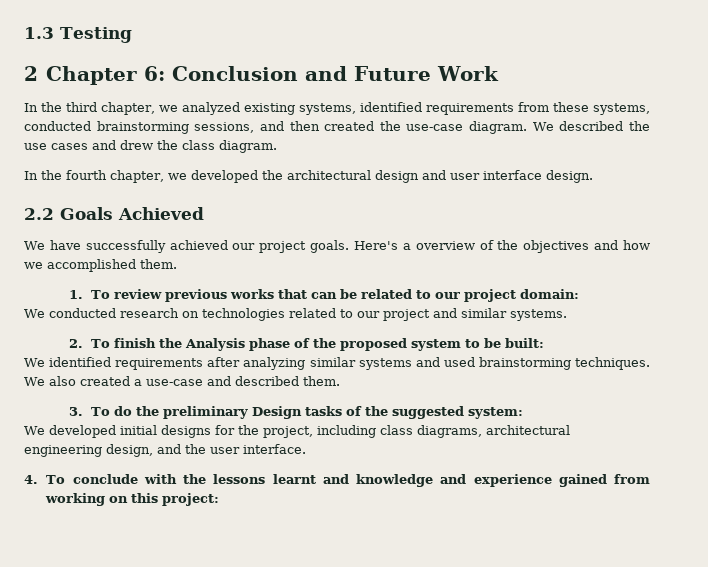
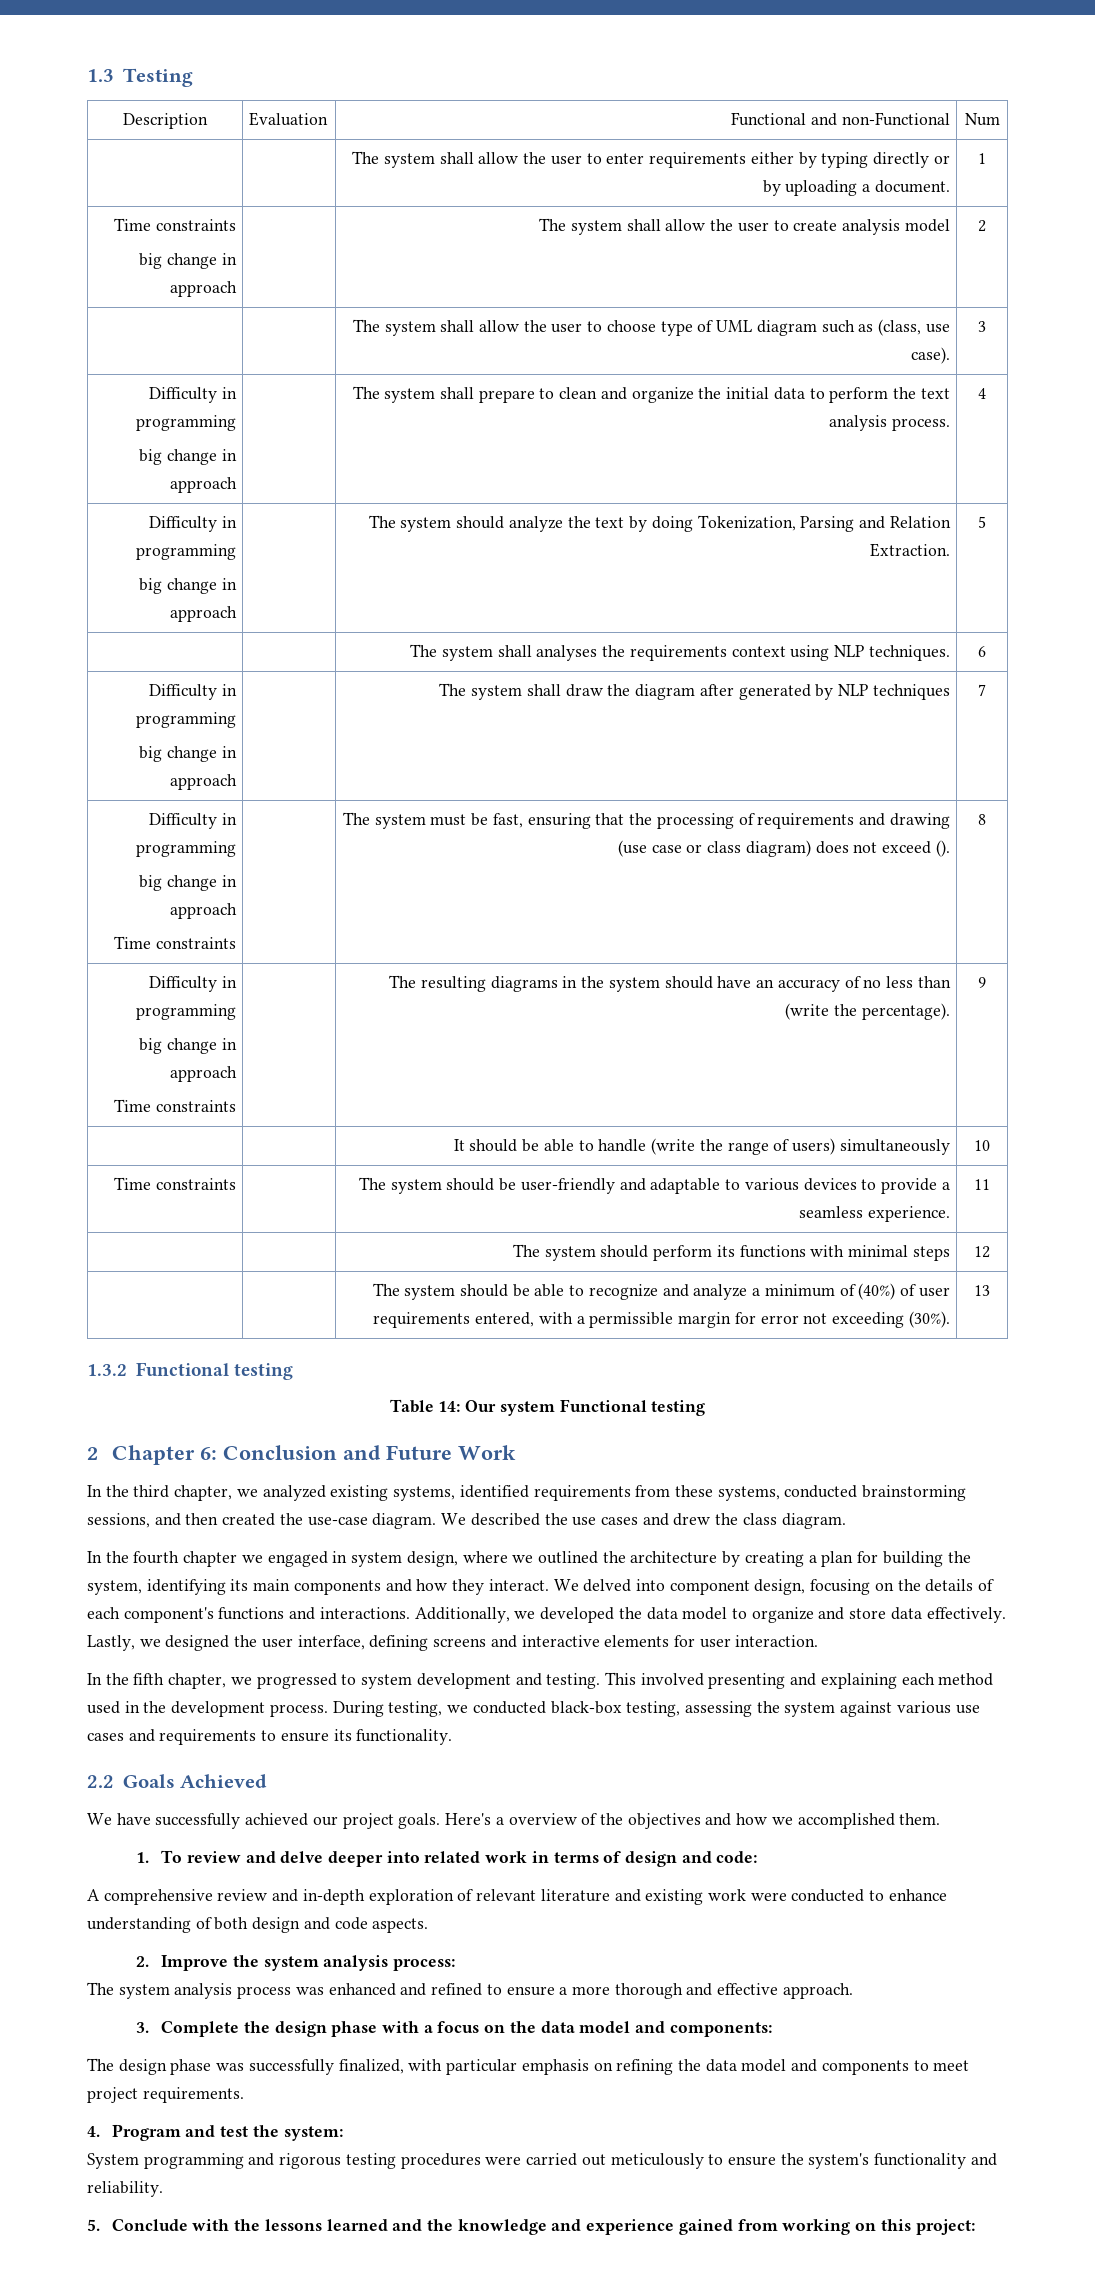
(133, 35) none -> [123,113,208,129] [249,112,329,126] [731,112,950,126] [964,113,1000,126] [352,151,950,168] [762,180,950,196] [977,153,986,164] [113,218,236,231] [139,253,237,269] [169,281,237,297] [539,218,950,235] [977,220,986,232] [352,319,950,336] [910,347,950,364] [977,321,986,332] [148,387,237,403] [135,415,236,431] [139,449,237,465] [169,477,237,493] [352,386,950,403] [828,415,950,431] [977,388,986,399] [148,516,237,532] [135,544,236,560] [139,578,237,594] [169,606,237,622] [368,515,951,532] [869,543,950,557] [977,516,986,528] [410,644,950,661] [977,646,986,657] [148,684,237,700] [135,712,236,728] [139,746,237,762] [169,774,237,790] [439,683,950,700] [977,684,986,696] [148,813,237,829] [135,841,236,857] [139,875,237,891] [169,903,237,919] [113,936,236,949] [342,812,950,829] [617,840,950,857] [977,814,986,825] [148,976,237,992] [135,1004,236,1020] [139,1038,237,1054] [169,1066,237,1082] [113,1099,236,1112] [389,975,951,992] [785,1003,950,1020] [977,977,986,988] [453,1138,950,1155] [973,1140,990,1151] [113,1177,236,1190] [358,1177,950,1194] [798,1206,950,1222] [973,1179,990,1190] [512,1244,950,1261] [973,1246,990,1258] [372,1283,950,1300] [373,1311,950,1328] [973,1285,990,1296] [87,1362,293,1380] [389,1399,706,1416] // Description | Evaluation | Functional and non-Functional | Num // | | The system shall allow the user to enter requirements either by typing directly or by uploading a document. | 1 // Time constraints // big change in approach | | The system shall allow the user to create analysis model | 2 // | | The system shall allow the user to choose type of UML diagram such as (class, use case). | 3 // Difficulty in programming // big change in approach | | The system shall prepare to clean and organize the initial data to perform the text analysis process. | 4 // Difficulty in programming // big change in approach | | The system should analyze the text by doing Tokenization, Parsing and Relation Extraction. | 5 // | | The system shall analyses the requirements context using NLP techniques. | 6 // Difficulty in programming // big change in approach | | The system shall draw the diagram after generated by NLP techniques | 7 // Difficulty in programming // big change in approach // Time constraints | | The system must be fast, ensuring that the processing of requirements and drawing (use case or class diagram) does not exceed (). | 8 // Difficulty in programming // big change in approach // Time constraints | | The resulting diagrams in the system should have an accuracy of no less than (write the percentage). | 9 // | | It should be able to handle (write the range of users) simultaneously | 10 // Time constraints | | The system should be user-friendly and adaptable to various devices to provide a seamless experience. | 11 // | | The system should perform its functions with minimal steps | 12 // | | The system should be able to recognize and analyze a minimum of (40%) of user requirements entered, with a permissible margin for error not exceeding (30%). | 13 // 1.3.2 Functional testing // Table 14: Our system Functional testing
[110,170,593,183] chapter, we developed the architectural design and user interface design. -> [183,1551,971,1567] [87,1579,995,1595] [87,1607,1006,1623] [87,1635,819,1651] [87,1672,994,1689] [87,1701,980,1717] [87,1729,453,1745] chapter we engaged in system design, where we outlined the architecture by creating a plan for building the system, identifying its main components and how they interact. We delved into component design, focusing on the details of each component's functions and interactions. Additionally, we developed the data model to organize and store data effectively. Lastly, we designed the user interface, defining screens and interactive elements for user interaction. // In the fifth chapter, we progressed to system development and testing. This involved presenting and explaining each method used in the development process. During testing, we conducted black-box testing, assessing the system against various use cases and requirements to ensure its functionality.
[165,289,580,302] [24,308,567,321] [68,338,545,351] [24,357,650,370] [24,376,340,386] [68,406,524,419] [24,425,570,438] [24,444,306,457] [24,474,349,484] previous works that can be related to our project domain: // We conducted research on technologies related to our project and similar systems. // 2. To finish the Analysis phase of the proposed system to be built: // We identified requirements after analyzing similar systems and used brainstorming techniques. We also created a use-case and described them. // 3. To do the preliminary Design tasks of the suggested system: // We developed initial designs for the project, including class diagrams, architectural engineering design, and the user interface. // 4. To conclude with the lessons learnt and -> [245,1851,758,1867] [87,1889,947,1905] [87,1917,429,1933] [136,1955,455,1971] [87,1982,853,1999] [136,2021,772,2037] [87,2058,970,2075] [87,2087,244,2103] [87,2124,343,2141] [87,2153,997,2169] [87,2181,163,2197] [87,2219,454,2231] and delve deeper into related work in terms of design and code: // A comprehensive review and in-depth exploration of relevant literature and existing work were conducted to enhance understanding of both design and code aspects. // 2. Improve the system analysis process: // The system analysis process was enhanced and refined to ensure a more thorough and effective approach. // 3. Complete the design phase with a focus on the data model and components: // The design phase was successfully finalized, with particular emphasis on refining the data model and components to meet project requirements. // 4. Program and test the system: // System programming and rigorous testing procedures were carried out meticulously to ensure the system's functionality and reliability. // 5. Conclude with the lessons learned and the

